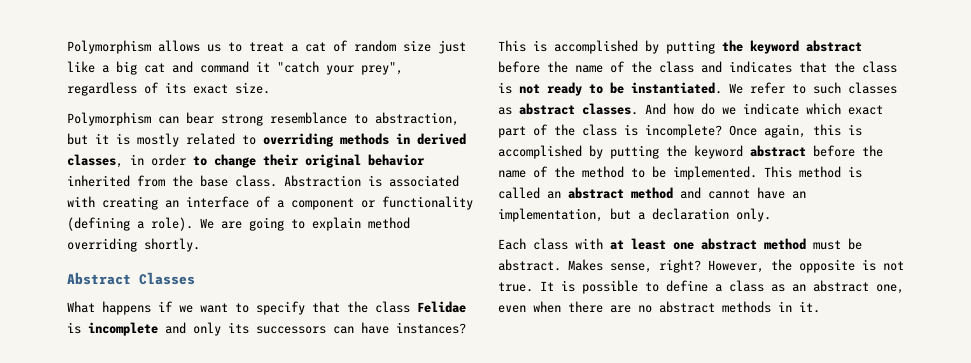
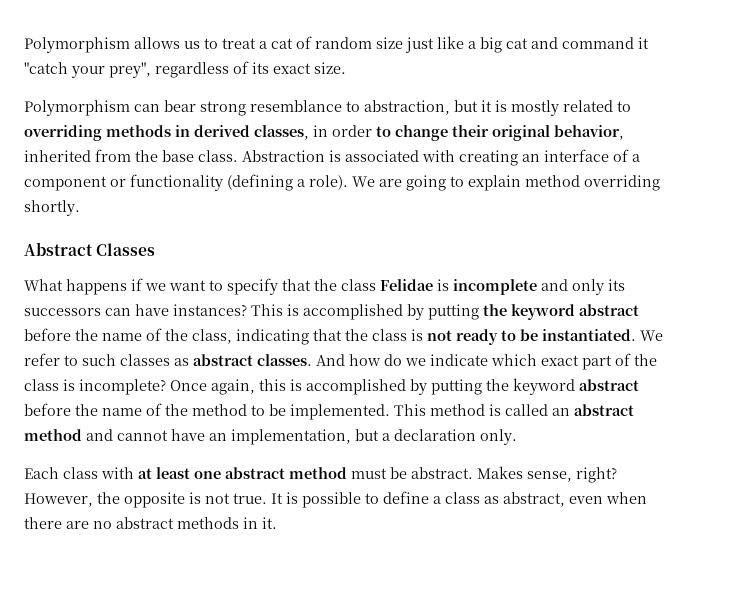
[368,154,425,166] behavior -> [554,125,624,140] behavior,
[659,61,792,73] class and indicates -> [192,329,309,345] class, indicating
[792,280,904,294] an abstract one, -> [503,492,565,507] abstract,

